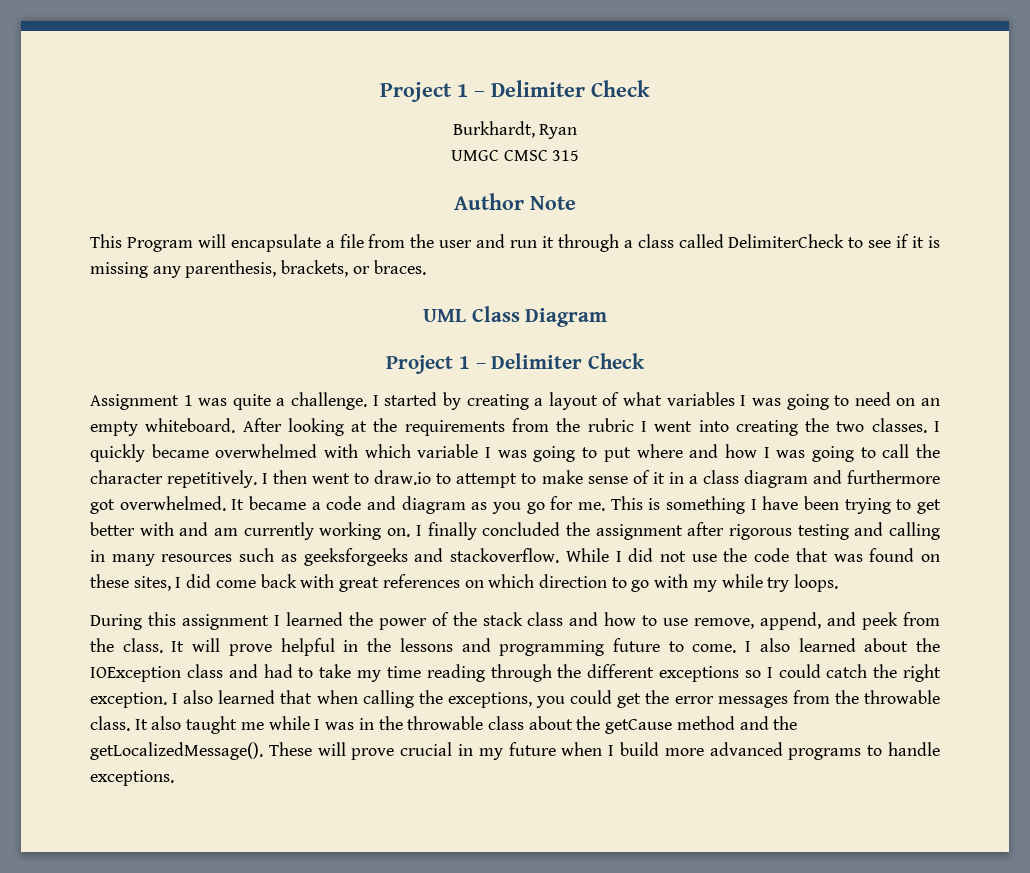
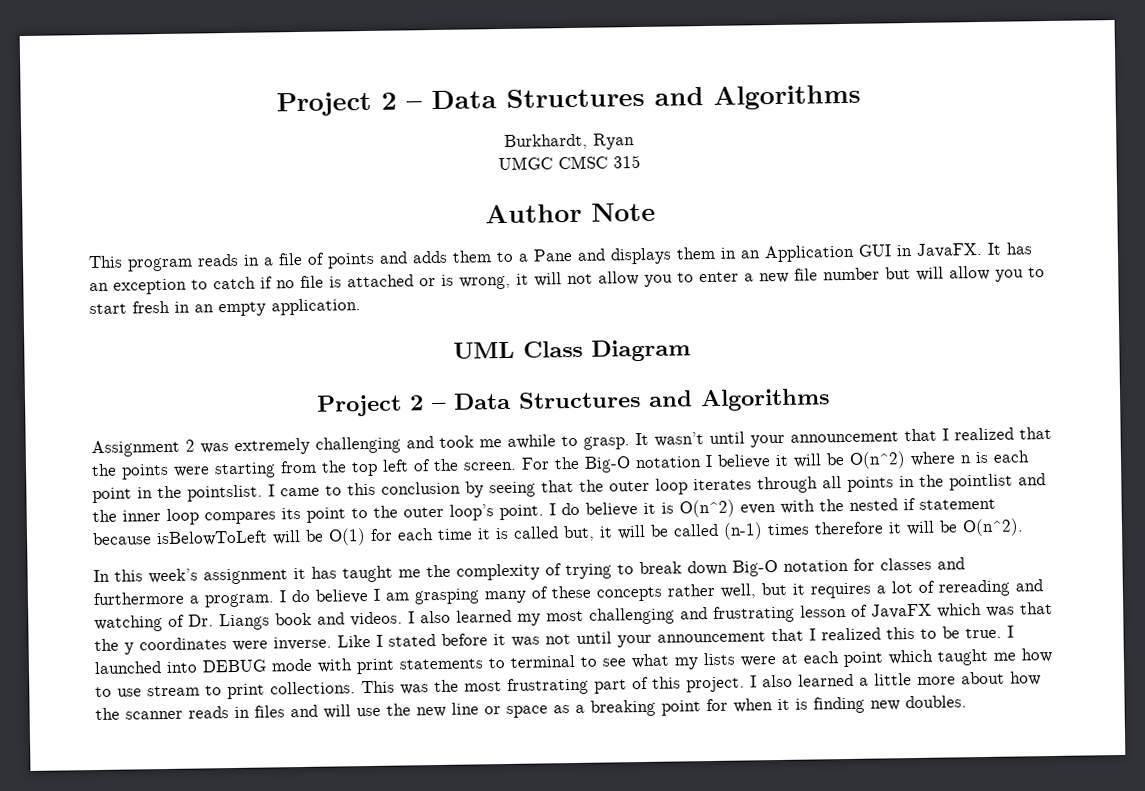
[380,80,650,102] Project 1 – Delimiter Check -> [275,84,861,117] Project 2 – Data Structures and Algorithms
[126,234,941,252] [90,260,426,278] [422,306,608,327] [386,353,645,374] [90,392,940,410] [90,418,940,436] [90,444,941,462] [90,470,941,488] [90,496,941,514] [90,522,940,540] [90,548,940,566] [90,574,839,592] [90,612,940,630] [90,638,940,656] [90,664,942,682] [90,690,941,708] [90,716,798,734] [90,742,940,760] [90,770,174,786] Program will encapsulate a file from the user and run it through a class called DelimiterCheck to see if it is missing any parenthesis, brackets, or braces. // UML Class Diagram // Project 1 – Delimiter Check // Assignment 1 was quite a challenge. I started by creating a layout of what variables I was going to need on an empty whiteboard. After looking at the requirements from the rubric I went into creating the two classes. I quickly became overwhelmed with which variable I was going to put where and how I was going to call the character repetitively. I then went to draw.io to attempt to make sense of it in a class diagram and furthermore got overwhelmed. It became a code and diagram as you go for me. This is something I have been trying to get better with and am currently working on. I finally concluded the assignment after rigorous testing and calling in many resources such as geeksforgeeks and stackoverflow. While I did not use the code that was found on these sites, I did come back with great references on which direction to go with my while try loops. // During this assignment I learned the power of the stack class and how to use remove, append, and peek from the class. It will prove helpful in the lessons and programming future to come. I also learned about the IOException class and had to take my time reading through the different exceptions so I could catch the right exception. I also learned that when calling the exceptions, you could get the error messages from the throwable class. It also taught me while I was in the throwable class about the getCause method and the getLocalizedMessage(). These will prove crucial in my future when I build more advanced programs to handle exceptions. -> [127,242,1032,272] [89,265,1045,295] [89,298,361,317] [453,339,691,362] [315,388,830,417] [91,426,1052,458] [91,450,1030,480] [92,473,1046,504] [92,497,996,525] [92,518,1024,547] [93,557,965,585] [93,579,1043,608] [94,601,1053,633] [94,625,1014,655] [94,648,1052,675] [95,671,1041,700] [95,695,967,721] program reads in a file of points and adds them to a Pane and displays them in an Application GUI in JavaFX. It has an exception to catch if no file is attached or is wrong, it will not allow you to enter a new file number but will allow you to start fresh in an empty application. // UML Class Diagram // Project 2 – Data Structures and Algorithms // Assignment 2 was extremely challenging and took me awhile to grasp. It wasn’t until your announcement that I realized that the points were starting from the top left of the screen. For the Big-O notation I believe it will be O(n^2) where n is each point in the pointslist. I came to this conclusion by seeing that the outer loop iterates through all points in the pointlist and the inner loop compares its point to the outer loop’s point. I do believe it is O(n^2) even with the nested if statement because isBelowToLeft will be O(1) for each time it is called but, it will be called (n-1) times therefore it will be O(n^2). // In this week’s assignment it has taught me the complexity of trying to break down Big-O notation for classes and furthermore a program. I do believe I am grasping many of these concepts rather well, but it requires a lot of rereading and watching of Dr. Liangs book and videos. I also learned my most challenging and frustrating lesson of JavaFX which was that the y coordinates were inverse. Like I stated before it was not until your announcement that I realized this to be true. I launched into DEBUG mode with print statements to terminal to see what my lists were at each point which taught me how to use stream to print collections. This was the most frustrating part of this project. I also learned a little more about how the scanner reads in files and will use the new line or space as a breaking point for when it is finding new doubles.

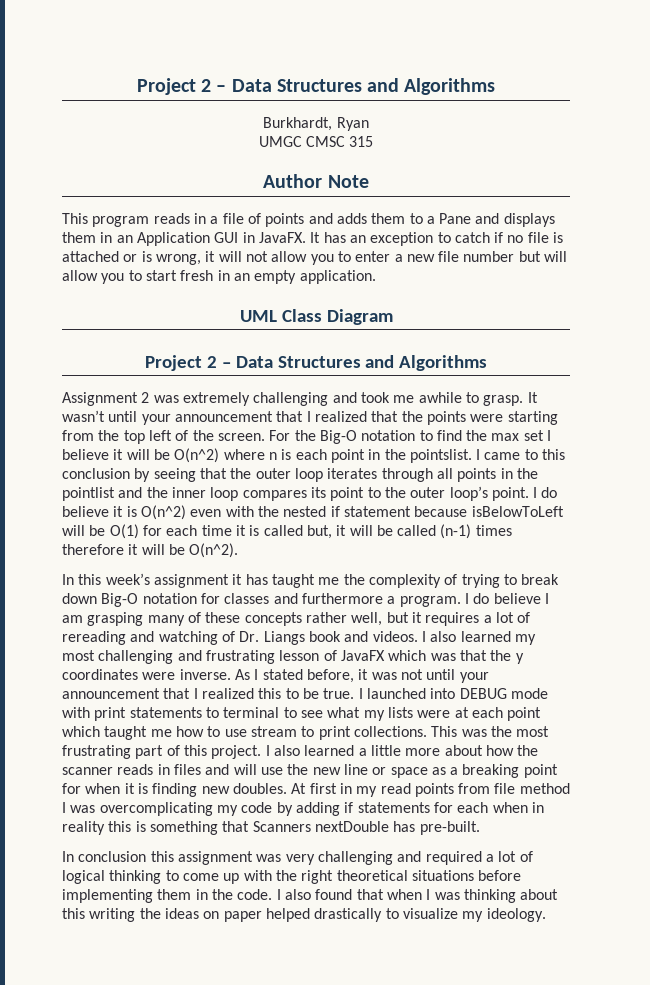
(702, 462) none -> [419,430,544,441] to find the max set
[337,634,371,648] Like -> [234,669,250,680] As
[441,633,488,646] before -> [306,669,354,683] before,
(967, 702) none -> [291,783,570,797] [62,802,544,816] [62,821,480,835] [62,851,533,865] [62,870,522,884] [62,889,559,903] [62,908,546,922] At first in my read points from file method I was overcomplicating my code by adding if statements for each when in reality this is something that Scanners nextDouble has pre-built. // In conclusion this assignment was very challenging and required a lot of logical thinking to come up with the right theoretical situations before implementing them in the code. I also found that when I was thinking about this writing the ideas on paper helped drastically to visualize my ideology.

